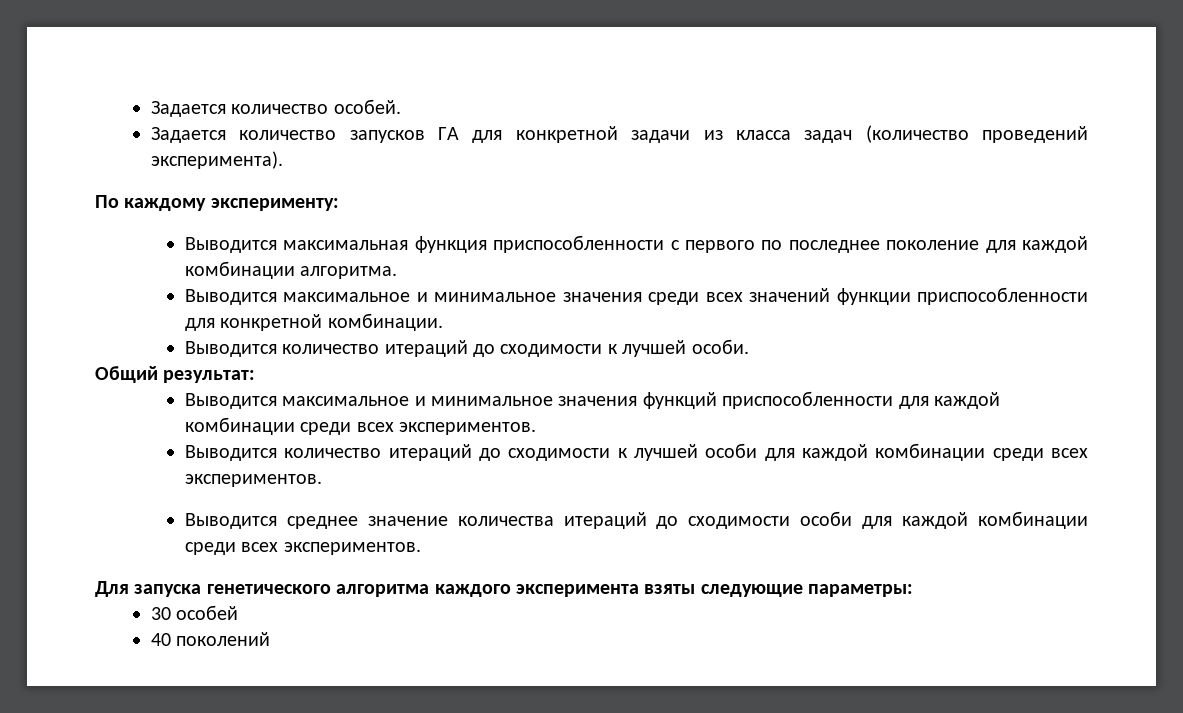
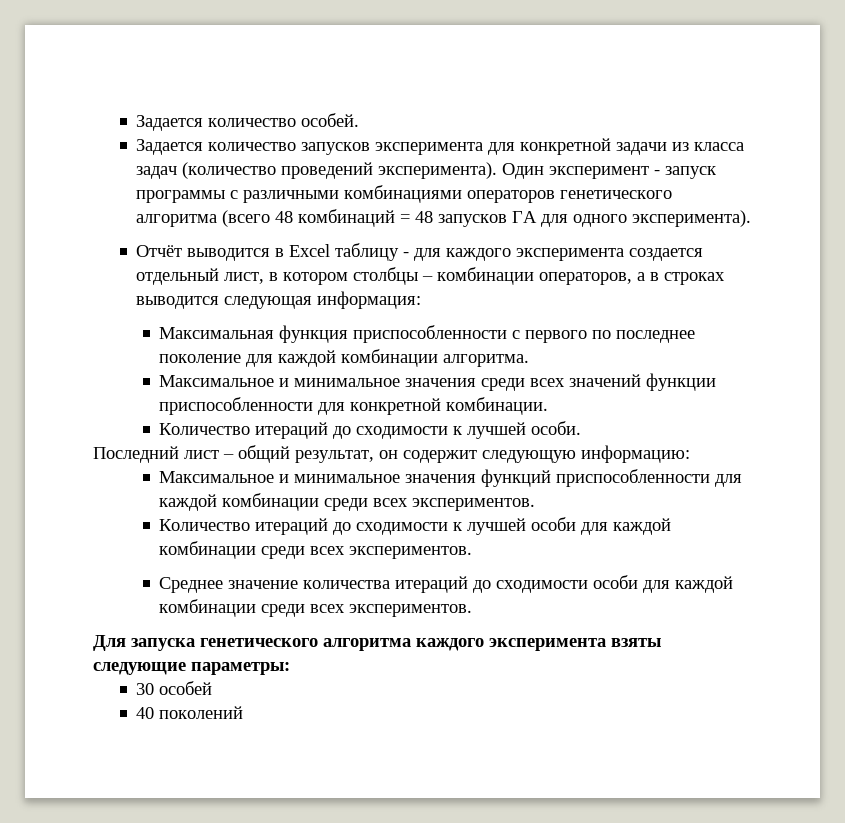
[438,127,460,140] ГА -> [375,142,484,155] эксперимента
[95,195,339,211] [184,237,409,253] // По каждому эксперименту: // Выводится максимальная -> [502,163,717,179] [136,185,673,203] [136,209,752,227] [136,243,704,261] [136,267,726,285] [136,291,422,309] [159,327,275,339] Один эксперимент - запуск программы с различными комбинациями операторов генетического алгоритма (всего 48 комбинаций = 48 запусков ГА для одного эксперимента). // Отчёт выводится в Excel таблицу - для каждого эксперимента создается отдельный лист, в котором столбцы – комбинации операторов, а в строках выводится следующая информация: // Максимальная
[184,289,411,305] Выводится максимальное -> [159,375,275,387] Максимальное
[184,341,380,357] Выводится количество -> [159,423,251,435] Количество
[95,366,256,383] [184,393,410,409] Общий результат: // Выводится максимальное -> [93,445,690,463] [159,471,275,483] Последний лист – общий результат, он содержит следующую информацию: // Максимальное
[184,445,382,461] Выводится количество -> [159,519,251,531] Количество
[184,513,358,529] Выводится среднее -> [159,577,224,593] Среднее

